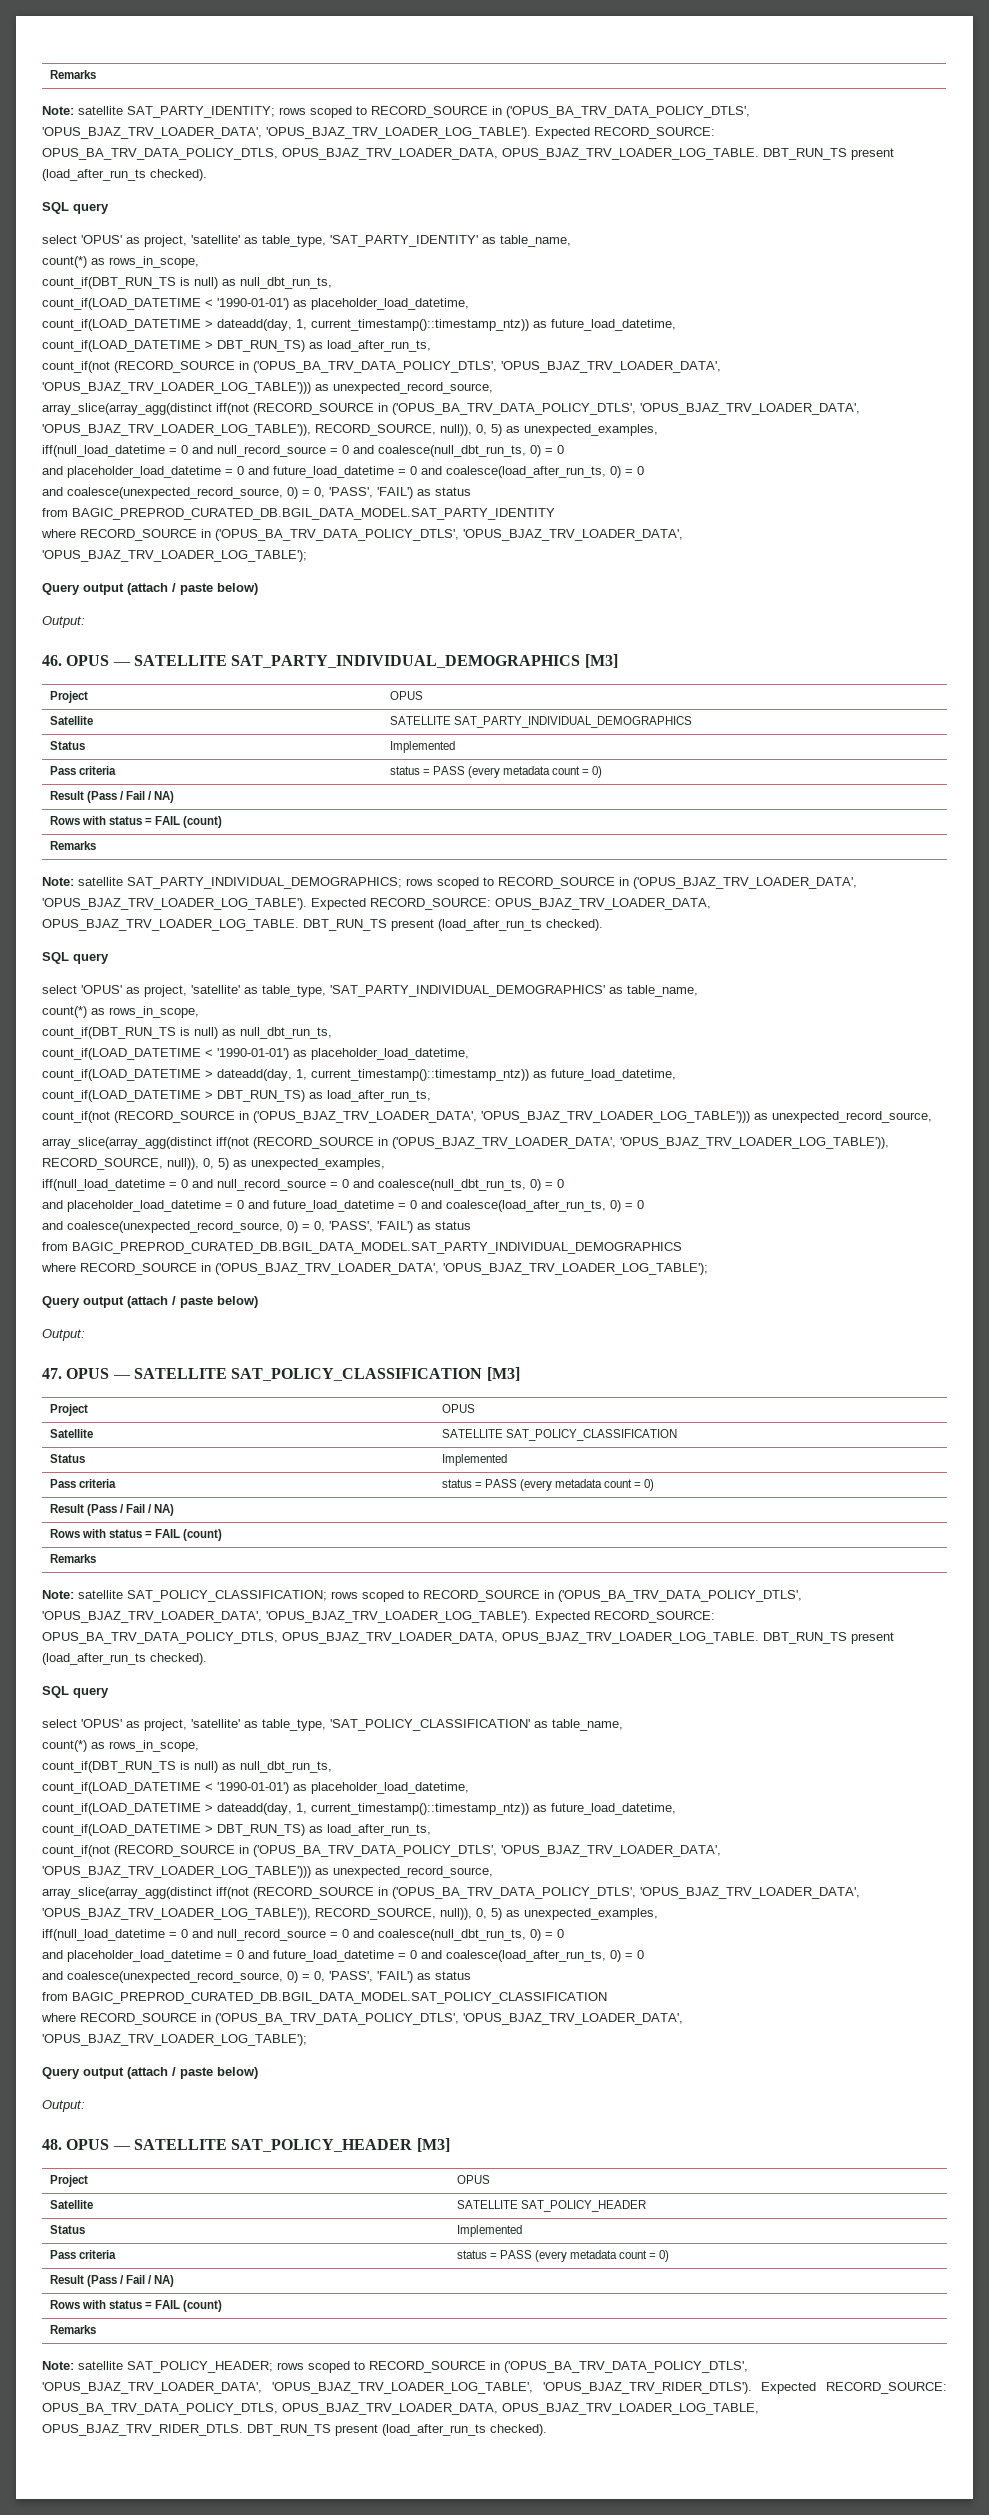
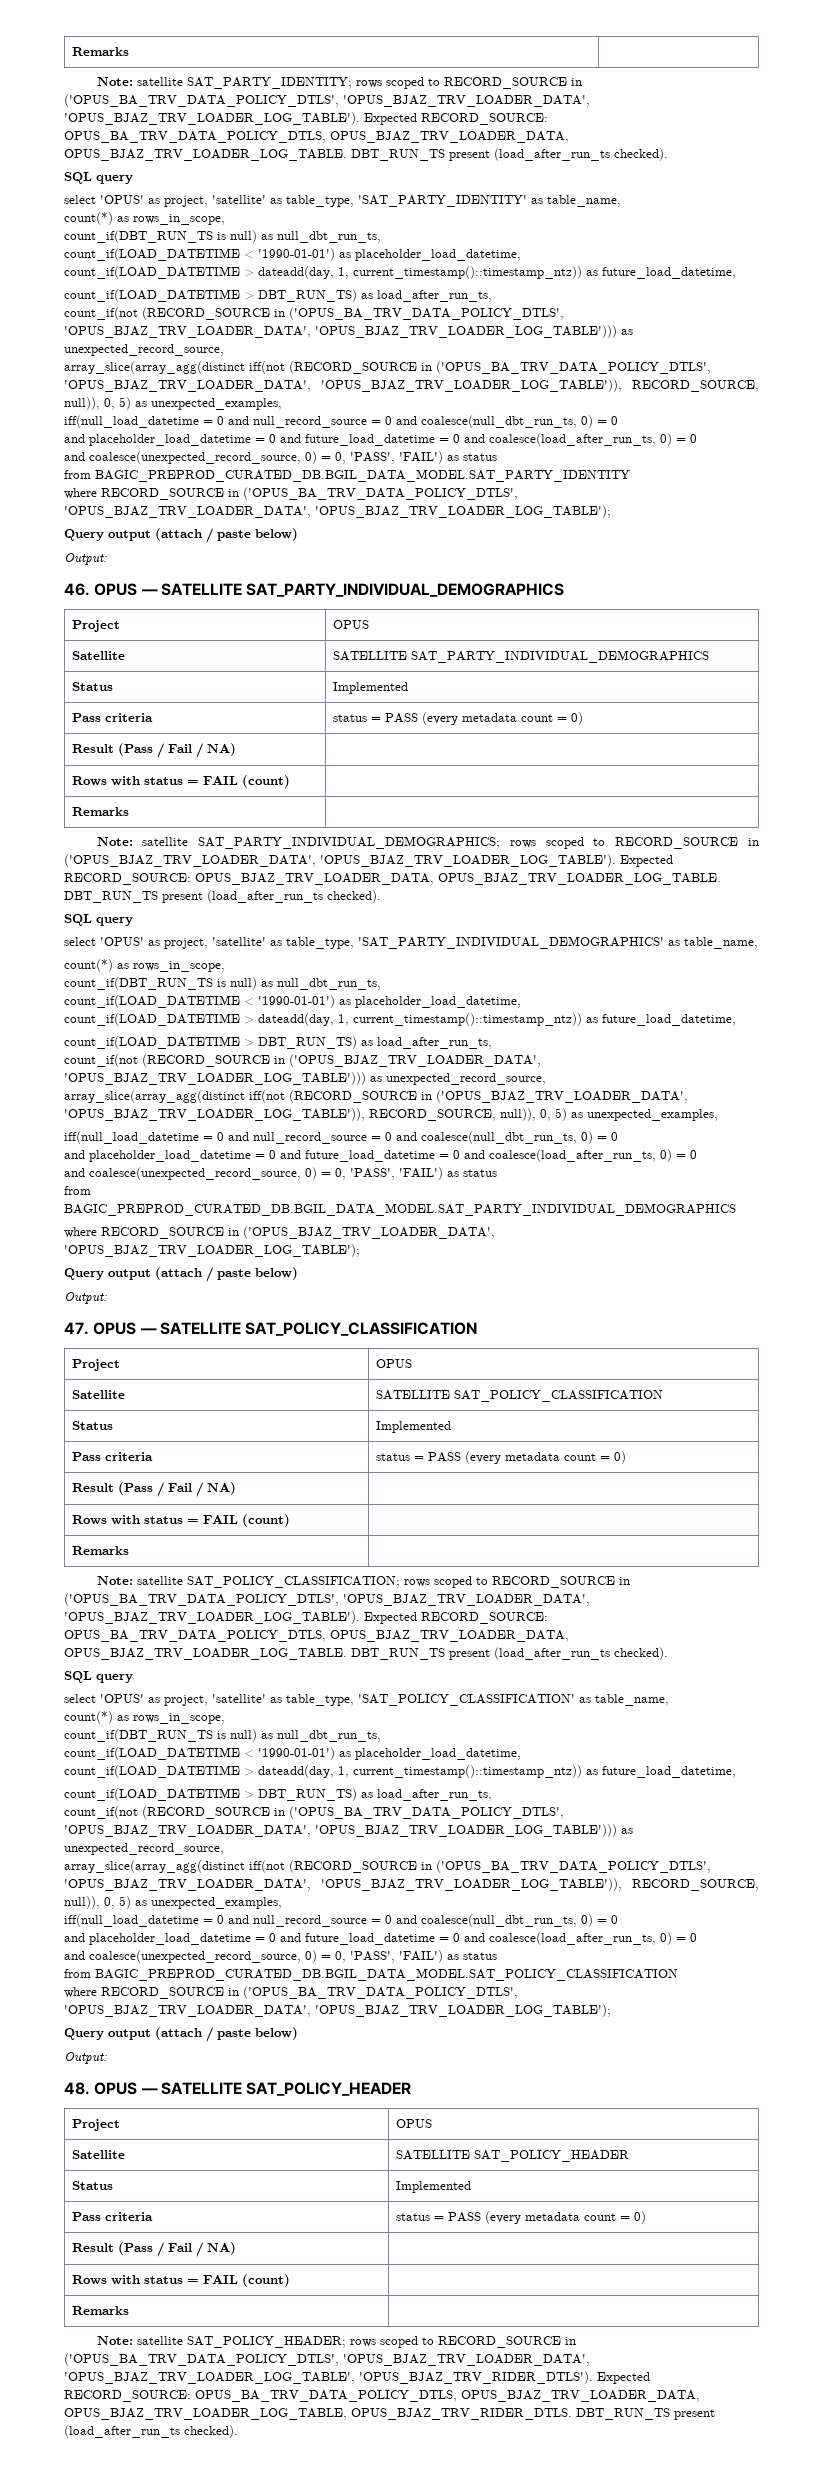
[584,654,618,668] [M3] -> (565, 590) none
[486,1367,520,1381] [M3] -> (478, 1329) none
[416,2138,450,2152] [M3] -> (412, 2089) none

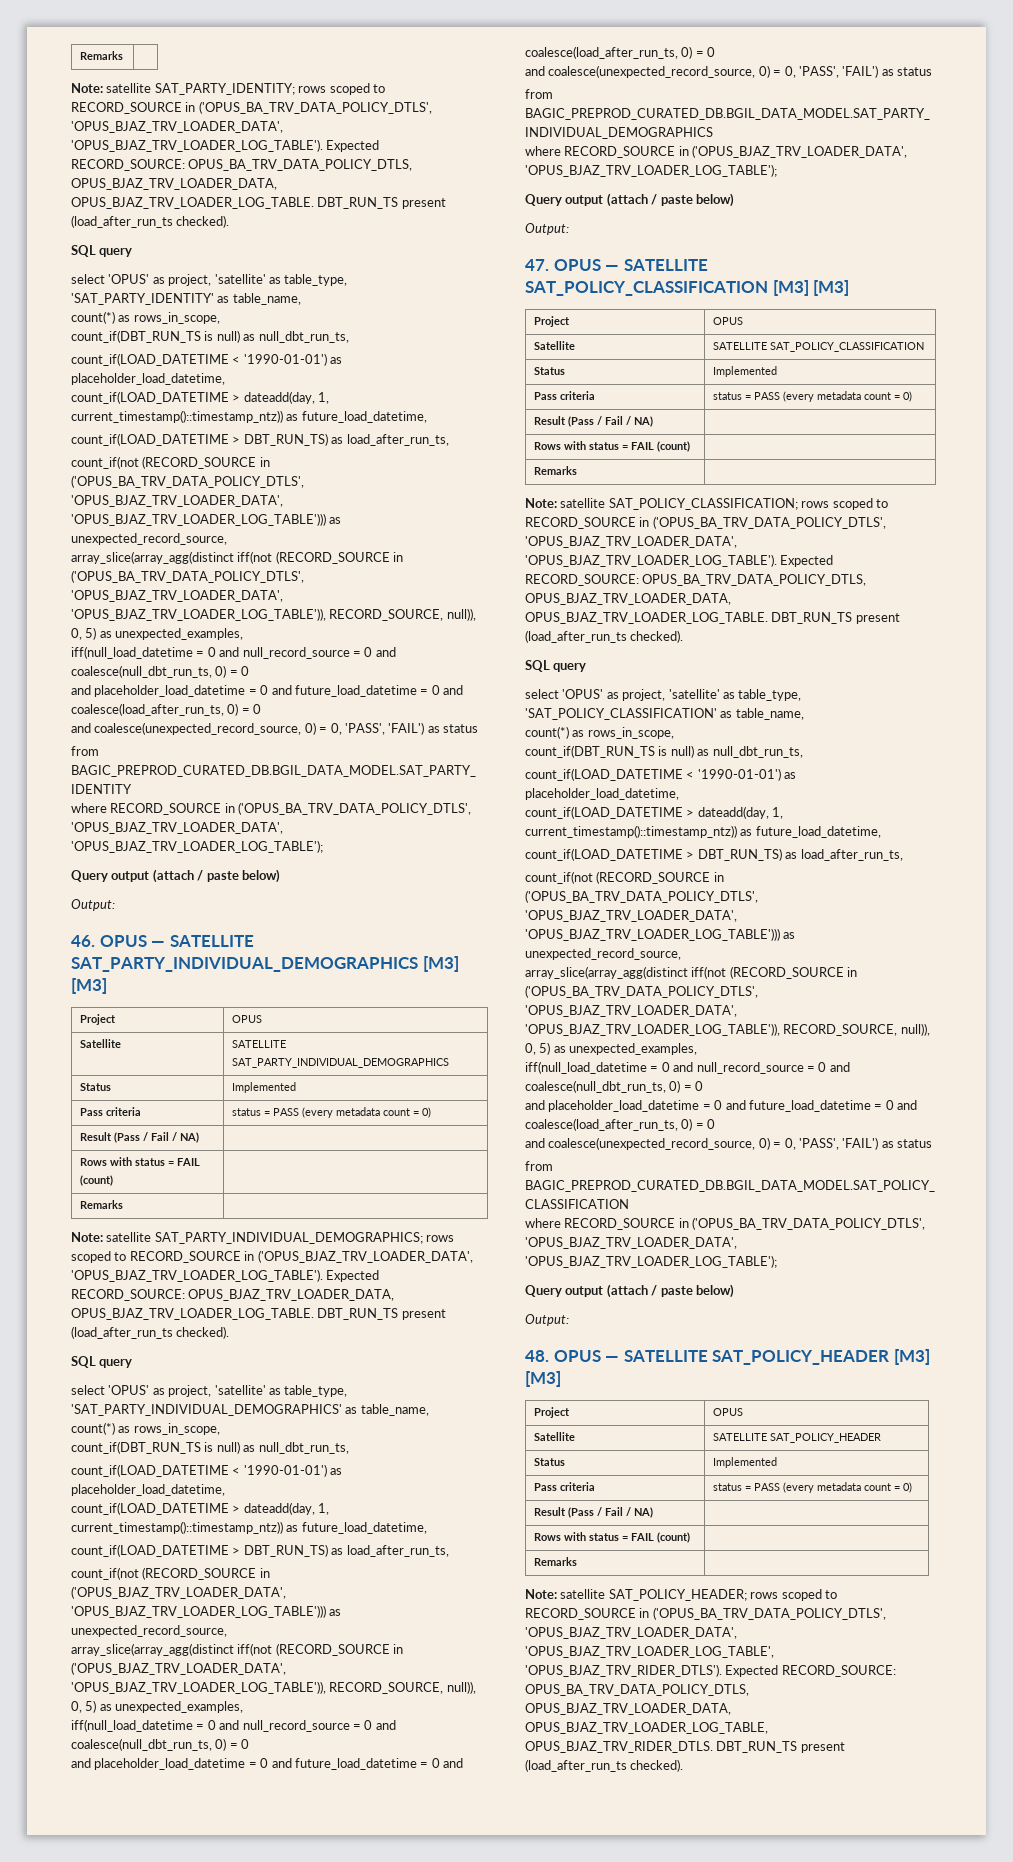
(565, 590) none -> [422,956,459,972] [71,978,107,994] [M3] [M3]
(478, 1329) none -> [772,280,850,296] [M3] [M3]
(412, 2089) none -> [893,1349,930,1365] [525,1371,561,1387] [M3] [M3]

